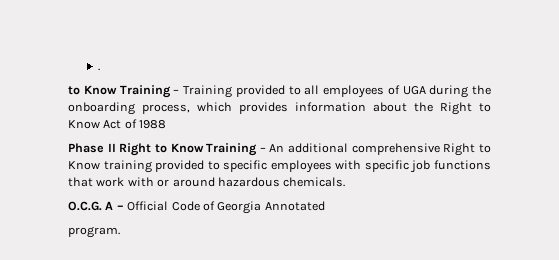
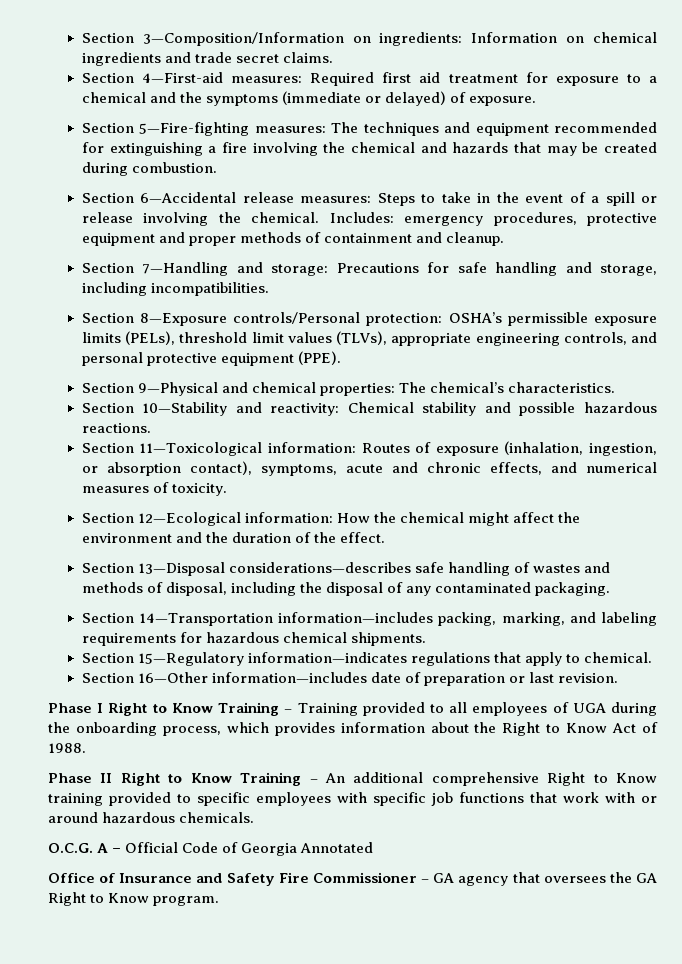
[98,68,101,71] . // -> [81,32,657,46] [81,52,334,66] [81,72,657,86] [81,91,537,106] [81,122,657,136] [81,142,657,156] [81,162,217,176] [81,192,658,206] [81,212,657,226] [81,232,505,246] [81,262,658,276] [81,282,269,296] [81,312,658,326] [81,331,657,346] [81,351,342,366] [81,382,616,396] [81,402,657,416] [81,423,151,433] [81,441,657,456] [81,461,657,476] [81,482,228,496] [81,512,581,526] [81,532,386,543] [81,562,611,576] [81,582,611,596] [81,612,657,626] [81,632,427,646] [81,652,653,666] [81,672,619,686] [48,702,148,716] Section 3—Composition/Information on ingredients: Information on chemical ingredients and trade secret claims. // Section 4—First-aid measures: Required first aid treatment for exposure to a chemical and the symptoms (immediate or delayed) of exposure. // Section 5—Fire-fighting measures: The techniques and equipment recommended for extinguishing a fire involving the chemical and hazards that may be created during combustion. // Section 6—Accidental release measures: Steps to take in the event of a spill or release involving the chemical. Includes: emergency procedures, protective equipment and proper methods of containment and cleanup. // Section 7—Handling and storage: Precautions for safe handling and storage, including incompatibilities. // Section 8—Exposure controls/Personal protection: OSHA’s permissible exposure limits (PELs), threshold limit values (TLVs), appropriate engineering controls, and personal protective equipment (PPE). // Section 9—Physical and chemical properties: The chemical’s characteristics. // Section 10—Stability and reactivity: Chemical stability and possible hazardous reactions. // Section 11—Toxicological information: Routes of exposure (inhalation, ingestion, or absorption contact), symptoms, acute and chronic effects, and numerical measures of toxicity. // Section 12—Ecological information: How the chemical might affect the environment and the duration of the effect. // Section 13—Disposal considerations—describes safe handling of wastes and methods of disposal, including the disposal of any contaminated packaging. // Section 14—Transportation information—includes packing, marking, and labeling requirements for hazardous chemical shipments. // Section 15—Regulatory information—indicates regulations that apply to chemical. // Section 16—Other information—includes date of preparation or last revision. // Phase I Right
[139,120,167,129] 1988 -> [48,743,86,753] 1988.
(325, 206) none -> [48,872,657,886] [48,892,150,906] Office of Insurance and Safety Fire Commissioner – GA agency that oversees the GA Right to Know

